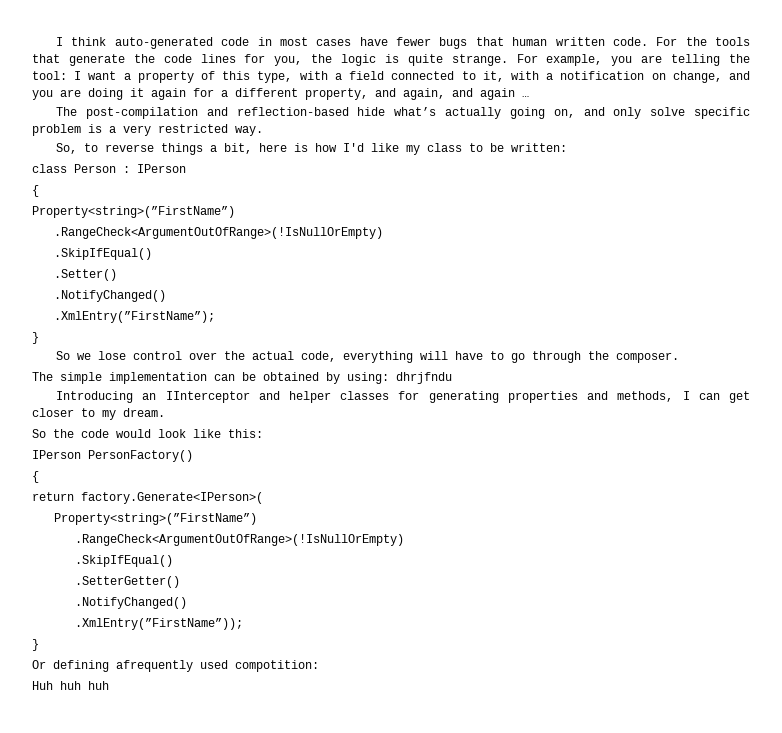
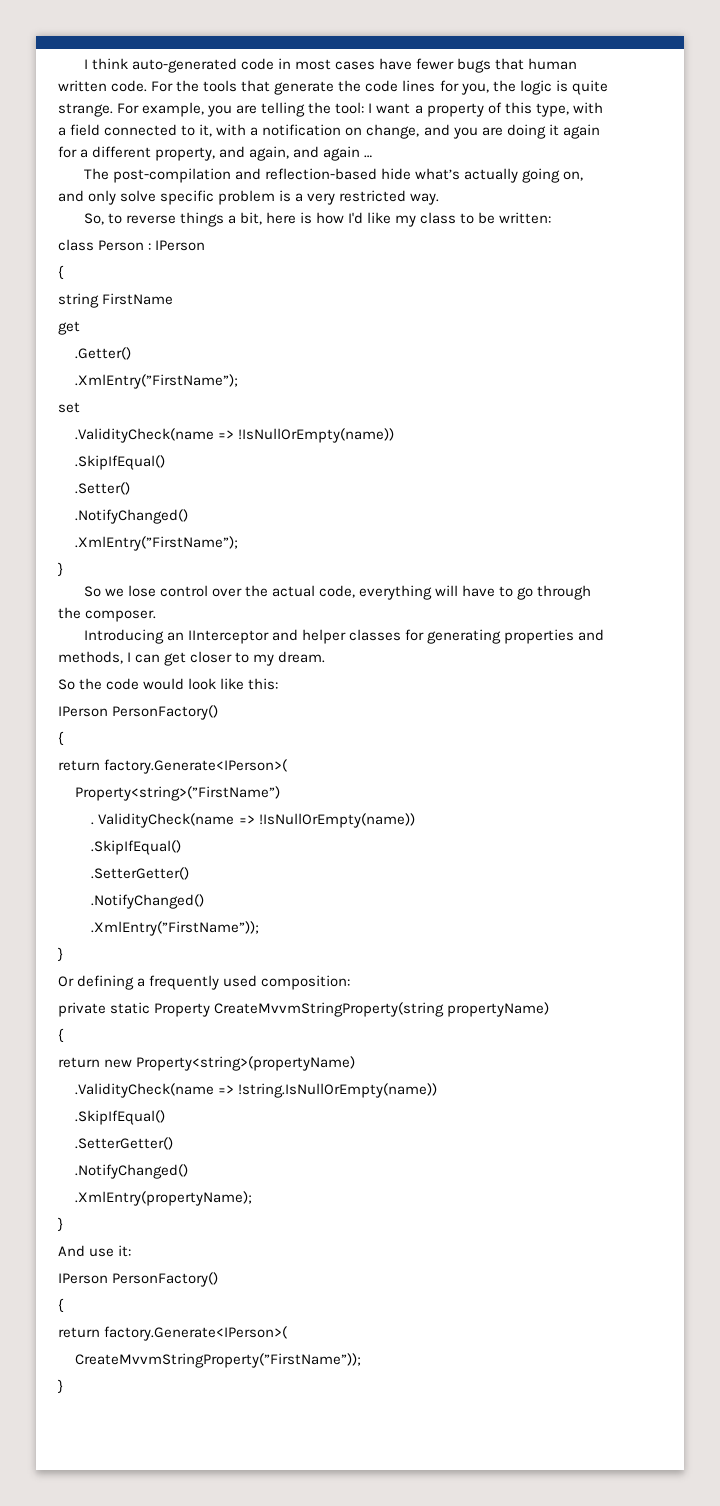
[32,206,235,218] [53,227,383,239] Property<string>(”FirstName”) // .RangeCheck<ArgumentOutOfRange>(!IsNullOrEmpty) -> [58,293,174,308] [58,321,80,335] [74,347,131,360] [74,374,238,389] [58,402,80,413] [74,428,394,443] string FirstName // get // .Getter() // .XmlEntry(”FirstName”); // set // .ValidityCheck(name => !IsNullOrEmpty(name))
[32,372,452,384] // The simple implementation can be obtained by using: dhrjfndu -> (157, 616) none
[75,534,405,546] .RangeCheck<ArgumentOutOfRange>(!IsNullOrEmpty) -> [91,813,415,828] . ValidityCheck(name => !IsNullOrEmpty(name))
[116,660,319,672] [32,681,109,690] afrequently used compotition: // Huh huh huh -> [137,975,351,990] [58,1002,550,1017] [58,1028,64,1043] [58,1056,356,1071] [74,1083,437,1098] [74,1110,165,1125] [74,1137,173,1150] [74,1164,188,1179] [74,1191,252,1206] [58,1217,63,1232] [58,1245,132,1257] [58,1272,219,1287] [58,1298,64,1313] [58,1326,288,1341] [74,1353,361,1368] [58,1379,63,1394] a frequently used composition: // private static Property CreateMvvmStringProperty(string propertyName) // { // return new Property<string>(propertyName) // .ValidityCheck(name => !string.IsNullOrEmpty(name)) // .SkipIfEqual() // .SetterGetter() // .NotifyChanged() // .XmlEntry(propertyName); // } // And use it: // IPerson PersonFactory() // { // return factory.Generate<IPerson>( // CreateMvvmStringProperty(”FirstName”)); // }

